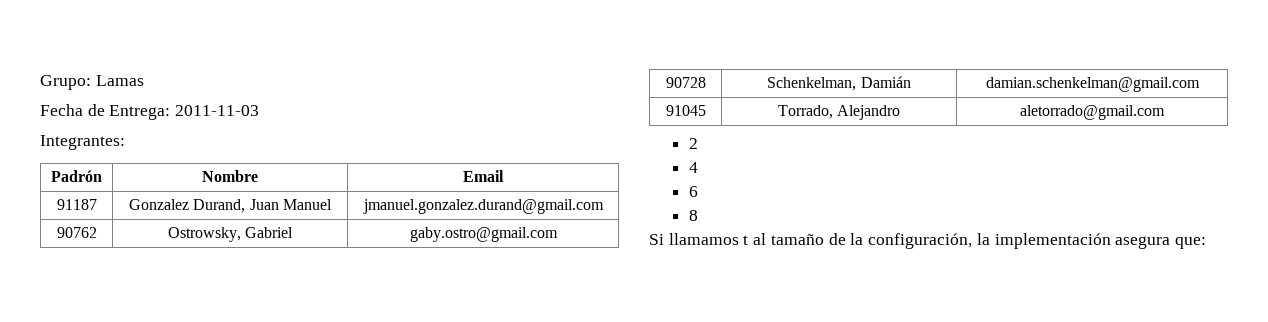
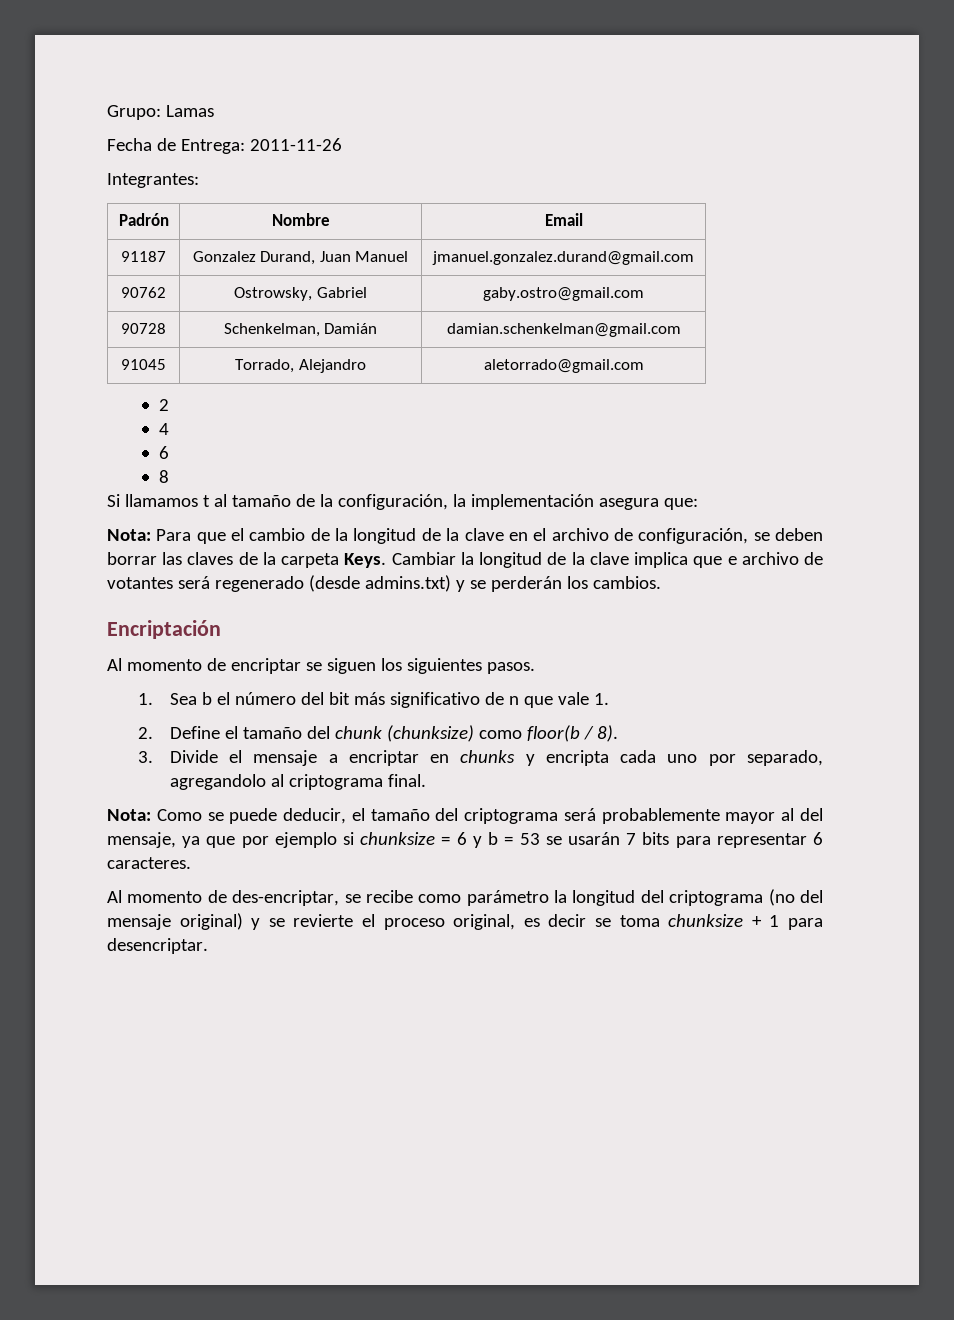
[175,105,260,116] 2011-11-03 -> [249,138,342,151] 2011-11-26
(1206, 243) none -> [107,528,824,544] [107,552,824,568] [107,575,661,592] [107,620,221,639] [107,658,535,674] [138,692,609,708] [138,725,618,742] [138,750,823,766] [169,774,426,790] [107,808,823,824] [107,832,824,848] [107,857,191,869] [107,889,823,906] [107,913,824,930] [107,938,208,954] // Nota: Para que el cambio de la longitud de la clave en el archivo de configuración, se deben borrar las claves de la carpeta Keys. Cambiar la longitud de la clave implica que e archivo de votantes será regenerado (desde admins.txt) y se perderán los cambios. // Encriptación // Al momento de encriptar se siguen los siguientes pasos. // 1. Sea b el número del bit más significativo de n que vale 1. // 2. Define el tamaño del chunk (chunksize) como floor(b / 8). // 3. Divide el mensaje a encriptar en chunks y encripta cada uno por separado, agregandolo al criptograma final. // Nota: Como se puede deducir, el tamaño del criptograma será probablemente mayor al del mensaje, ya que por ejemplo si chunksize = 6 y b = 53 se usarán 7 bits para representar 6 caracteres. // Al momento de des-encriptar, se recibe como parámetro la longitud del criptograma (no del mensaje original) y se revierte el proceso original, es decir se toma chunksize + 1 para desencriptar.

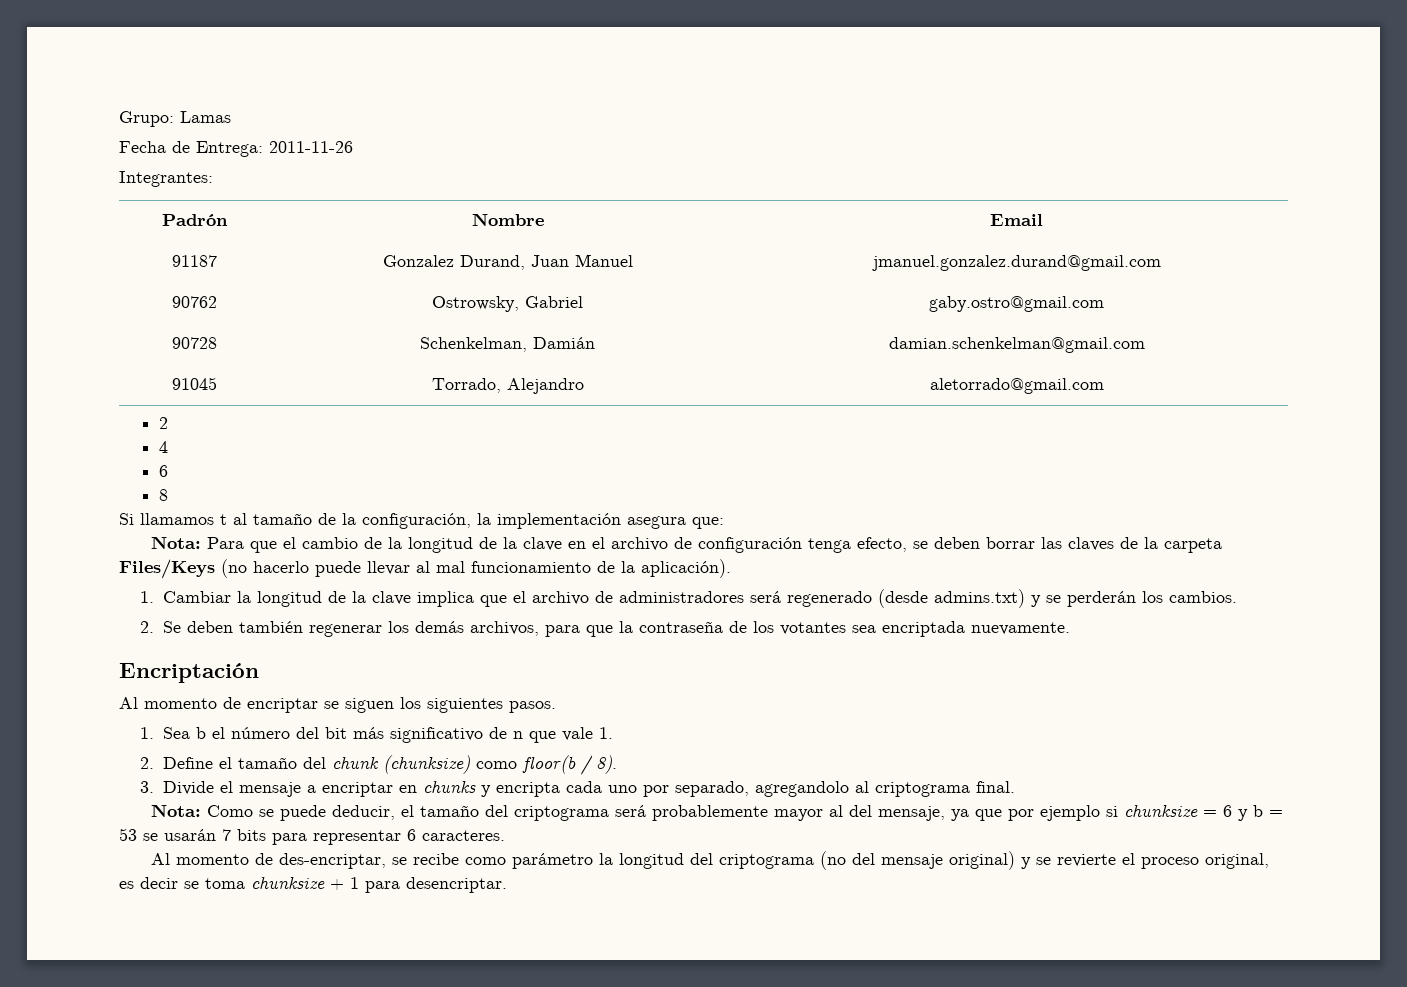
[638,528,749,544] configuración, -> [698,537,908,553] configuración tenga efecto,
[344,553,387,568] Keys. -> [119,559,731,579] [139,591,154,603] Files/Keys (no hacerlo puede llevar al mal funcionamiento de la aplicación). // 1.
[727,552,824,565] [107,577,173,589] e archivo de votantes -> [512,591,744,605] el archivo de administradores
(661, 582) none -> [139,621,1070,637] // 2. Se deben también regenerar los demás archivos, para que la contraseña de los votantes sea encriptada nuevamente.

